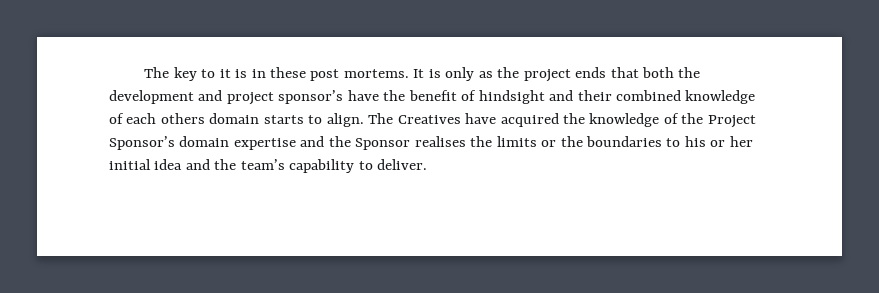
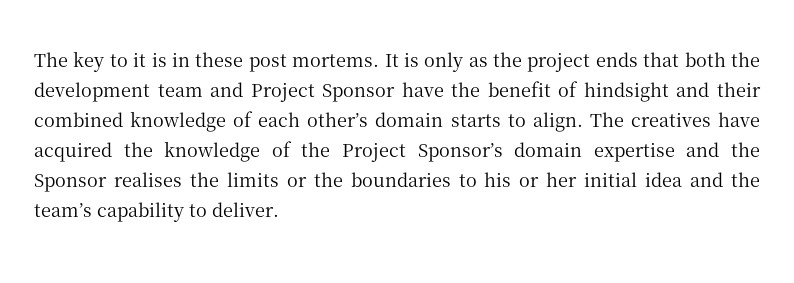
[198,90,344,105] and project sponsor’s -> [157,82,396,102] team and Project Sponsor
[160,113,205,124] others -> [307,112,369,127] other’s
[397,115,461,124] Creatives -> [630,112,711,127] creatives

